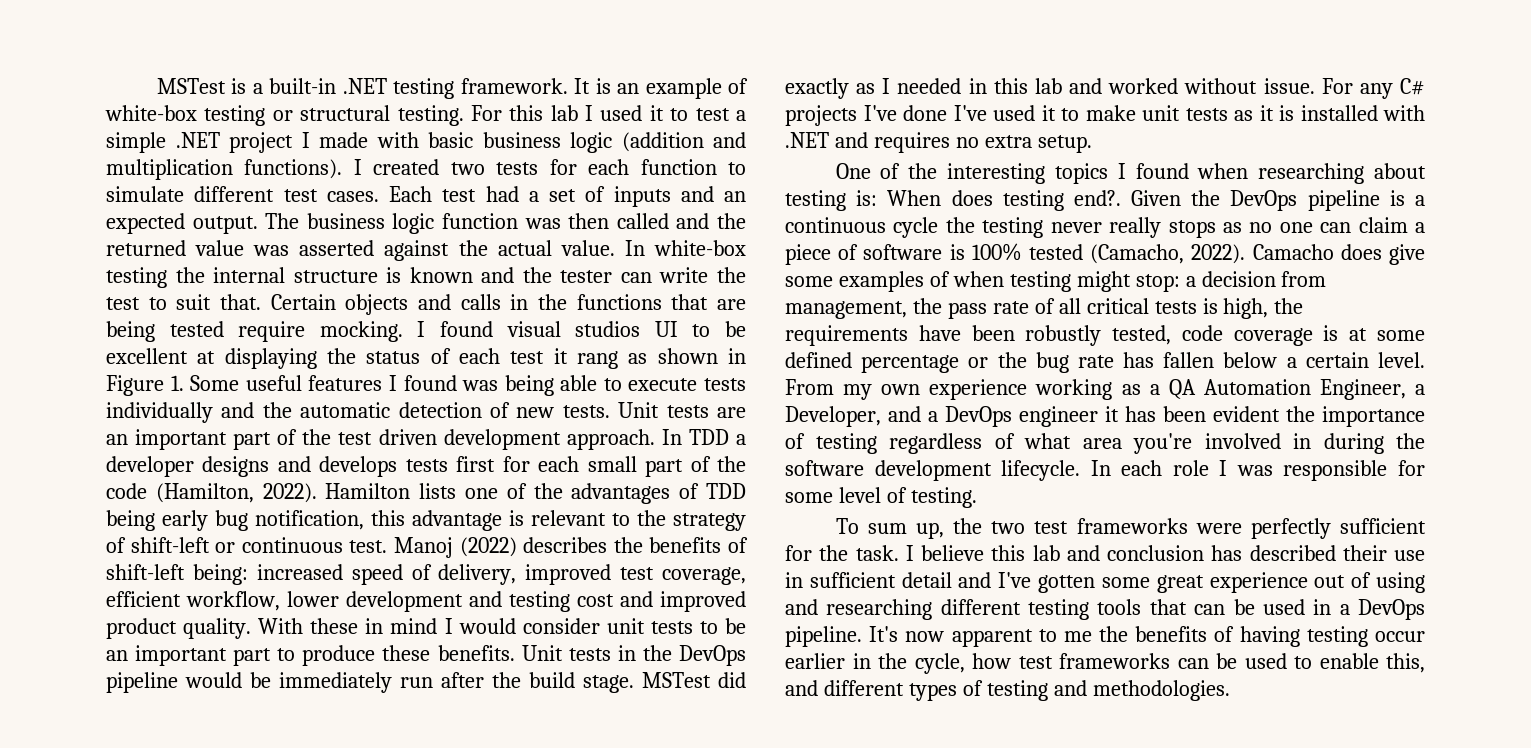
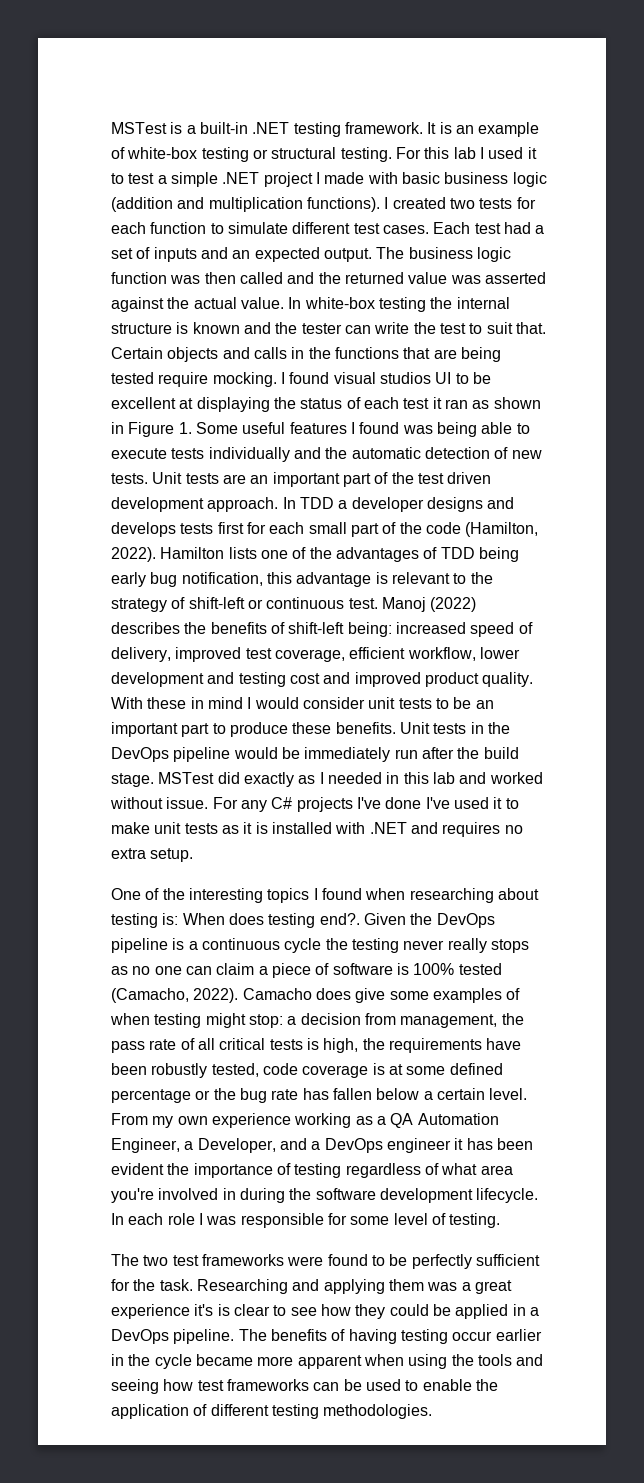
[577,351,618,369] rang -> [444,399,468,409] ran
[835,518,983,539] To sum up, the -> [111,1254,139,1266] The
(1242, 528) none -> [327,1254,408,1266] found to be
[905,545,1425,561] [785,572,1425,593] [785,599,1425,620] [785,626,1129,647] I believe this lab and conclusion has described their use in sufficient detail and I've gotten some great experience out of using and researching different testing tools that can be used in a DevOps pipeline. It's now apparent to me the -> [196,1279,512,1294] [111,1304,539,1319] [111,1329,267,1344] Researching and applying them was a great experience it's is clear to see how they could be applied in a DevOps pipeline. The
[914,653,965,674] cycle, -> [154,1354,544,1369] [111,1379,159,1394] cycle became more apparent when using the tools and seeing
[1386,653,1425,673] [785,680,1087,701] this, and different types of testing and -> [475,1379,498,1391] [111,1404,319,1419] the application of different testing

